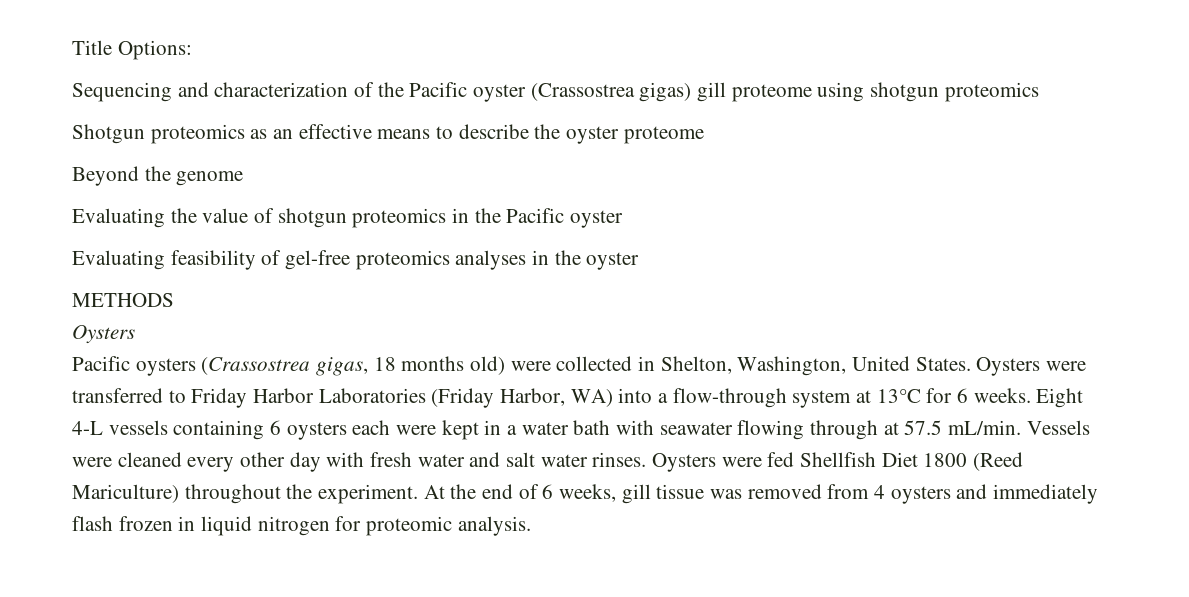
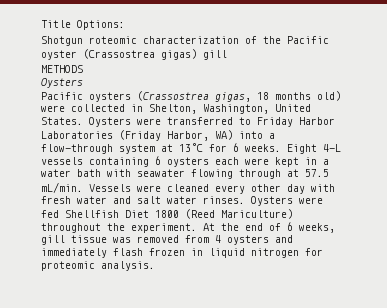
[72,82,209,102] Sequencing and -> [41,36,137,46] Shotgun roteomic
[731,82,1039,102] [72,124,704,144] [72,166,244,186] [72,208,624,228] [72,250,640,270] proteome using shotgun proteomics // Shotgun proteomics as an effective means to describe the oyster proteome // Beyond the genome // Evaluating the value of shotgun proteomics in the Pacific oyster // Evaluating feasibility of gel-free proteomics analyses in the oyster -> (227, 55) none

